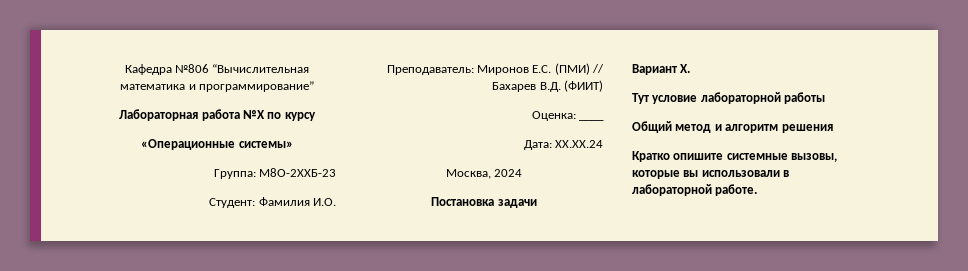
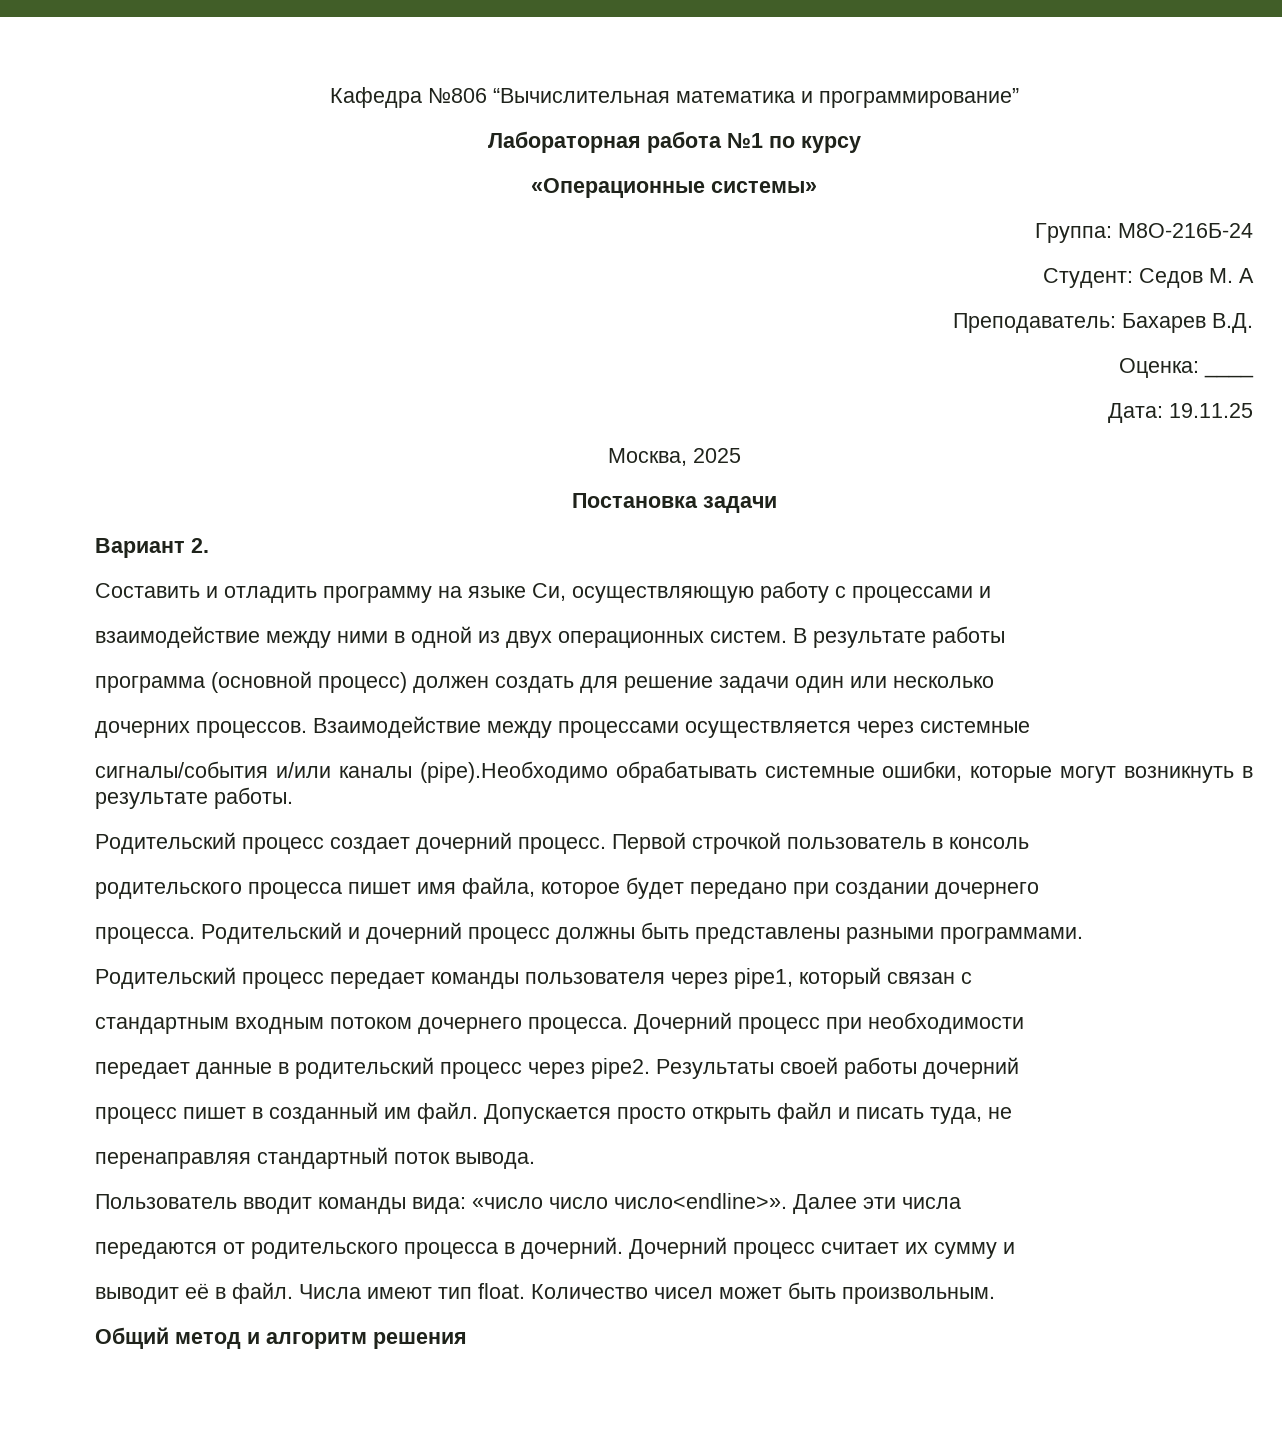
[243,110,265,119] №X -> [726,133,763,148] №1
[259,168,336,177] М8О-2ХХБ-23 -> [1118,223,1253,238] М8О-216Б-24
[258,197,336,206] [386,63,604,75] Фамилия И.О. // Преподаватель: Миронов Е.С. (ПМИ) // -> [1139,268,1254,288] [953,313,1116,333] Седов М. А // Преподаватель:
[564,80,603,92] (ФИИТ) -> (1253, 323) none
[555,140,603,148] XX.XX.24 -> [1169,403,1253,418] 19.11.25
[494,169,523,177] 2024 -> [692,448,741,463] 2025
[680,64,691,73] [632,92,826,104] X. // Тут условие лабораторной работы -> [191,538,209,553] [95,581,991,603] [95,626,1005,648] [95,671,994,693] [95,716,1030,738] [95,761,1253,783] [95,787,293,809] [95,832,1029,854] [95,877,1039,899] [95,922,1083,944] [95,967,972,989] [95,1012,1024,1034] [95,1057,1019,1079] [95,1102,1012,1124] [95,1147,535,1169] [95,1193,961,1214] [95,1237,1015,1259] [95,1282,995,1304] 2. // Составить и отладить программу на языке Си, осуществляющую работу с процессами и // взаимодействие между ними в одной из двух операционных систем. В результате работы // программа (основной процесс) должен создать для решение задачи один или несколько // дочерних процессов. Взаимодействие между процессами осуществляется через системные // сигналы/события и/или каналы (pipe).Необходимо обрабатывать системные ошибки, которые могут возникнуть в результате работы. // Родительский процесс создает дочерний процесс. Первой строчкой пользователь в консоль // родительского процесса пишет имя файла, которое будет передано при создании дочернего // процесса. Родительский и дочерний процесс должны быть представлены разными программами. // Родительский процесс передает команды пользователя через pipe1, который связан с // стандартным входным потоком дочернего процесса. Дочерний процесс при необходимости // передает данные в родительский процесс через pipe2. Результаты своей работы дочерний // процесс пишет в созданный им файл. Допускается просто открыть файл и писать туда, не // перенаправляя стандартный поток вывода. // Пользователь вводит команды вида: «число число число<endline>». Далее эти числа // передаются от родительского процесса в дочерний. Дочерний процесс считает их сумму и // выводит её в файл. Числа имеют тип float. Количество чисел может быть произвольным.
[632,151,838,162] [632,170,790,179] [632,184,758,196] // Кратко опишите системные вызовы, которые вы использовали в лабораторной работе. -> (467, 1340) none

